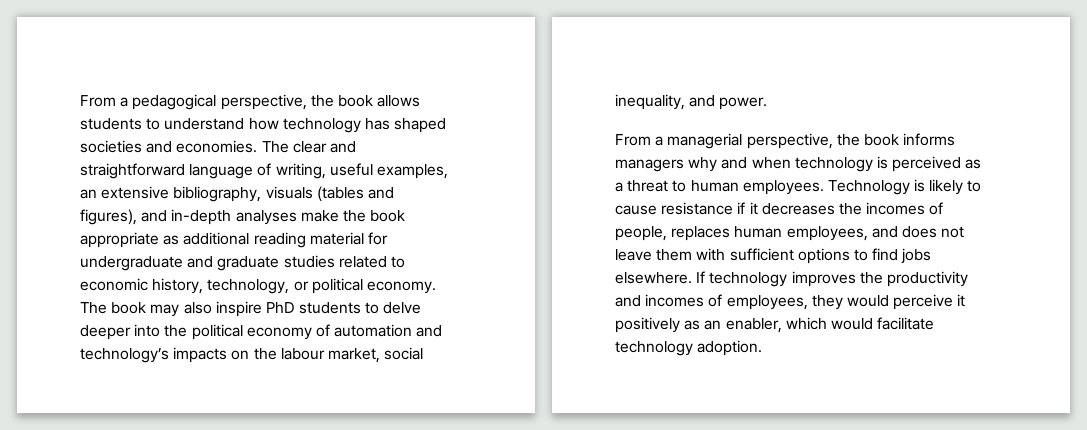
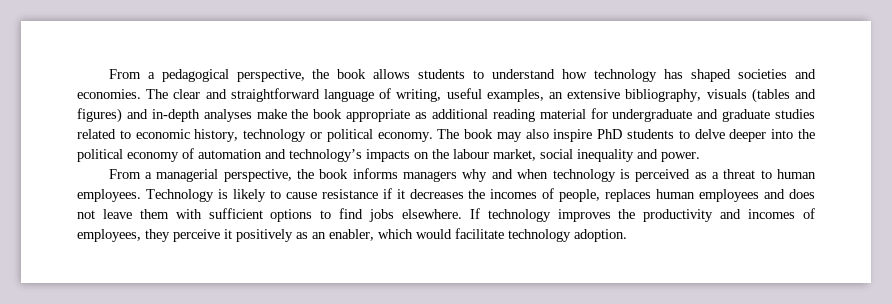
[80,209,137,225] figures), -> [77,108,122,123] figures)
[207,279,290,294] technology, -> [243,129,307,142] technology
[615,94,685,110] inequality, -> [577,149,634,162] inequality
[786,226,868,241] employees, -> [699,189,760,202] employees
[846,295,889,307] would -> (170, 235) none

